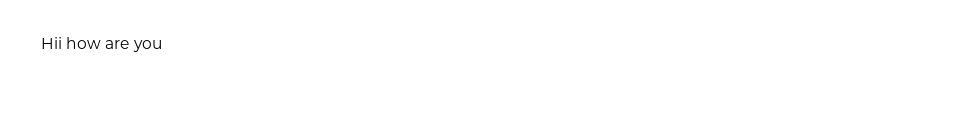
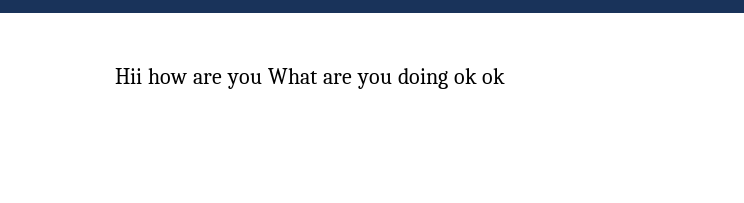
(162, 46) none -> [267,68,506,89] What are you doing ok ok

